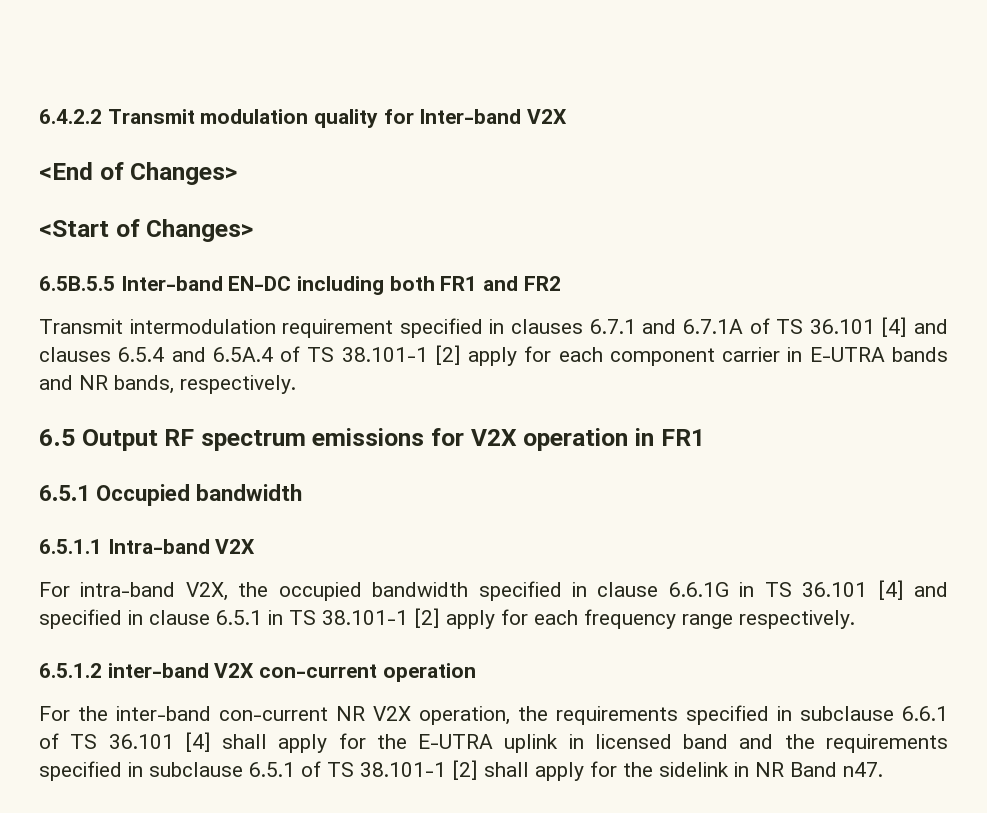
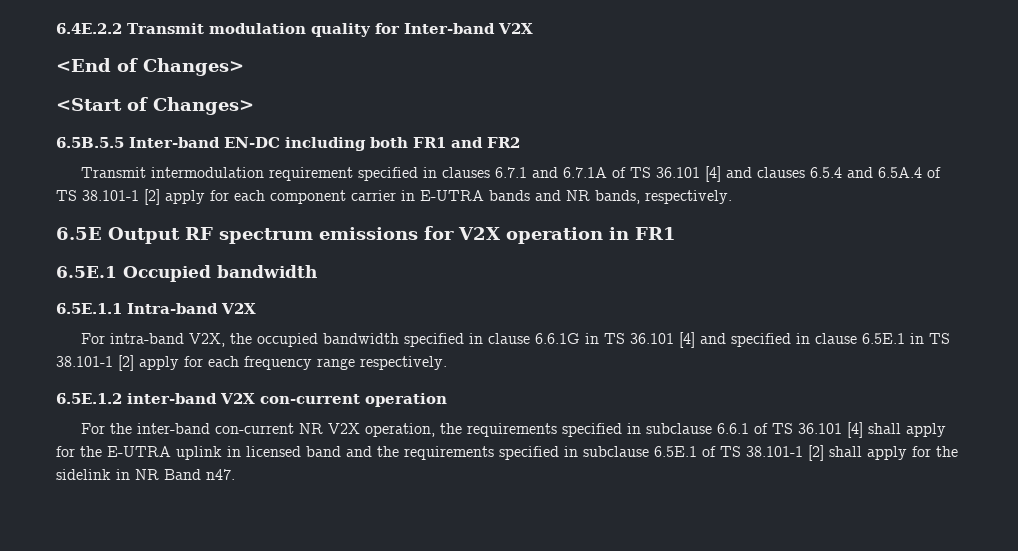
[39,109,102,124] 6.4.2.2 -> [56,23,122,34] 6.4E.2.2
[39,429,75,446] 6.5 -> [56,227,102,240] 6.5E
[39,485,90,501] 6.5.1 -> [56,266,117,278] 6.5E.1
[39,539,102,554] 6.5.1.1 -> [56,303,122,314] 6.5E.1.1
[216,610,262,625] 6.5.1 -> [862,333,906,344] 6.5E.1
[39,663,102,678] 6.5.1.2 -> [56,393,122,404] 6.5E.1.2
[249,762,295,777] 6.5.1 -> [654,446,697,457] 6.5E.1

